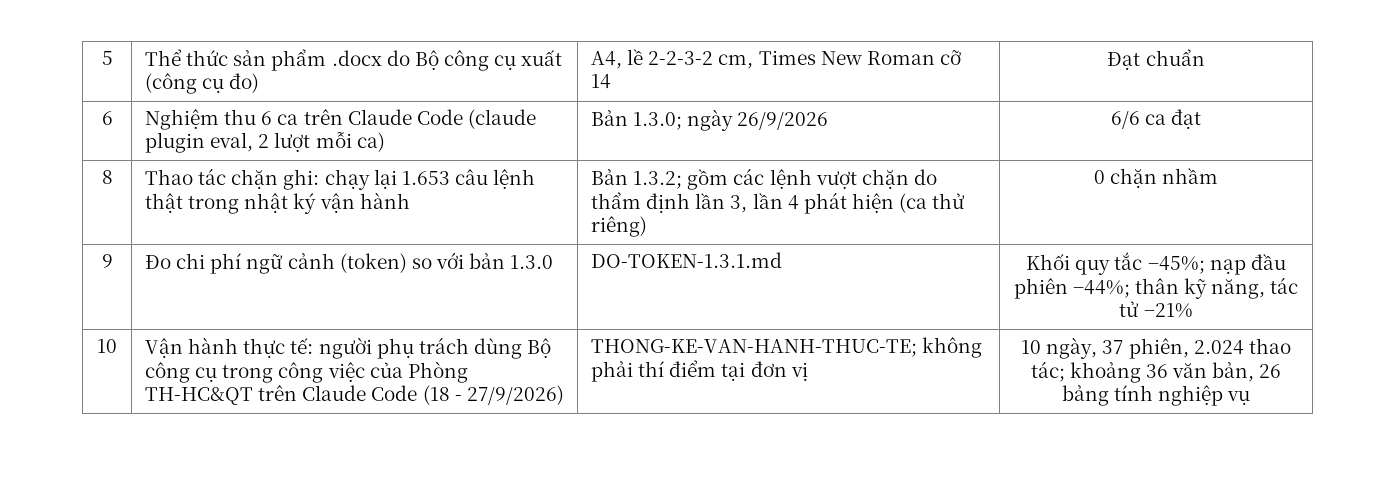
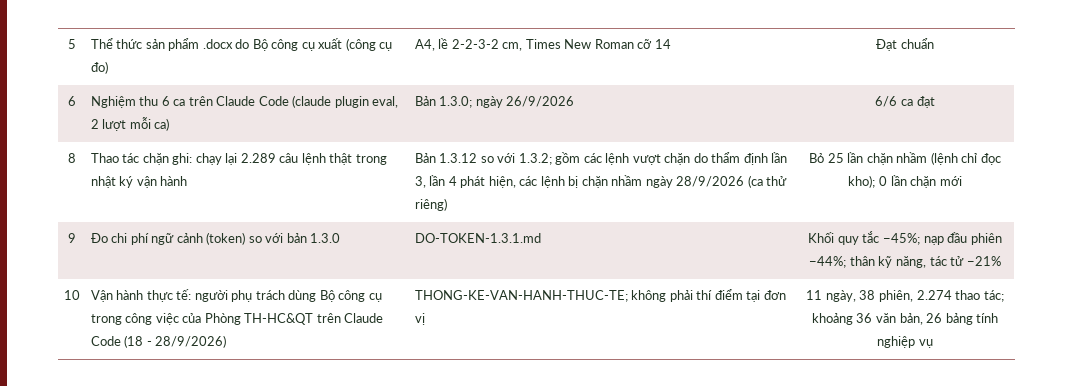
[401,171,450,185] 1.653 -> [240,153,276,163] 2.289
(629, 177) none -> [439,153,516,163] 1.3.12 so với
[851,193,894,213] hiện -> [488,175,745,188] hiện, các lệnh bị chặn nhầm ngày 28/9/2026
[1093,168,1219,188] 0 chặn nhầm -> [809,152,1001,165] [848,175,962,188] Bỏ 25 lần chặn nhầm (lệnh chỉ đọc kho); 0 lần chặn mới
[466,385,564,405] 27/9/2026) -> [155,335,227,348] 28/9/2026)
[1021,337,1244,359] 10 ngày, 37 phiên, 2.024 -> [806,290,952,302] 11 ngày, 38 phiên, 2.274

